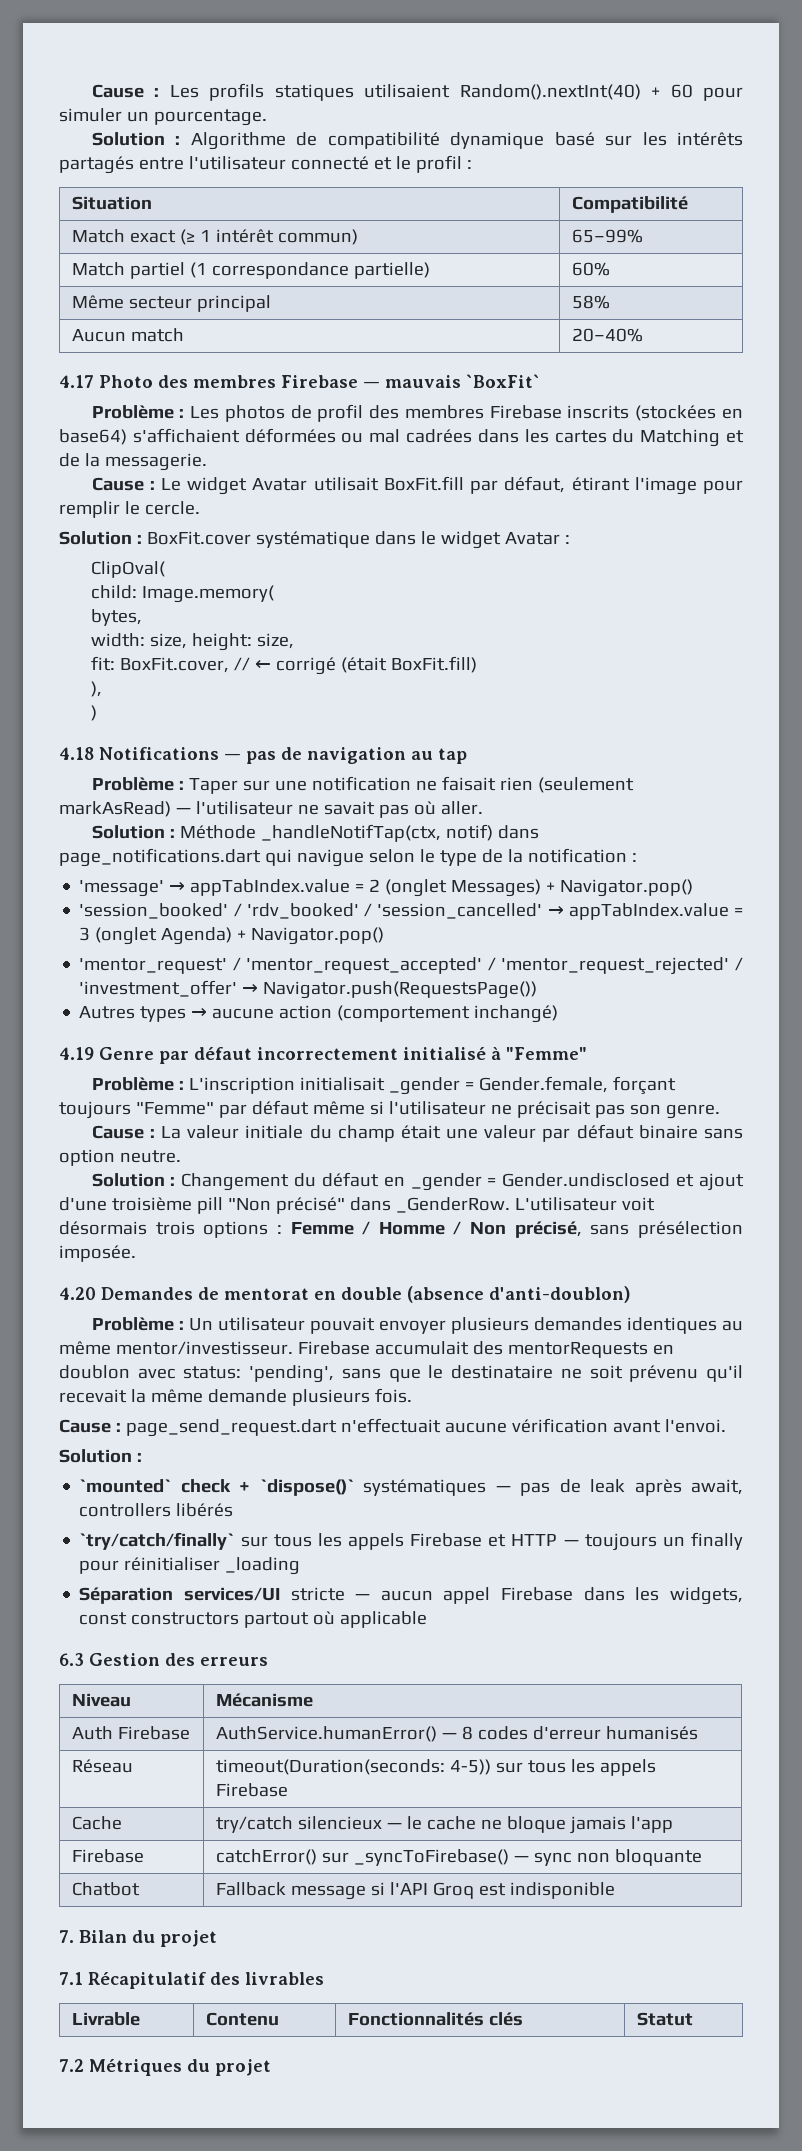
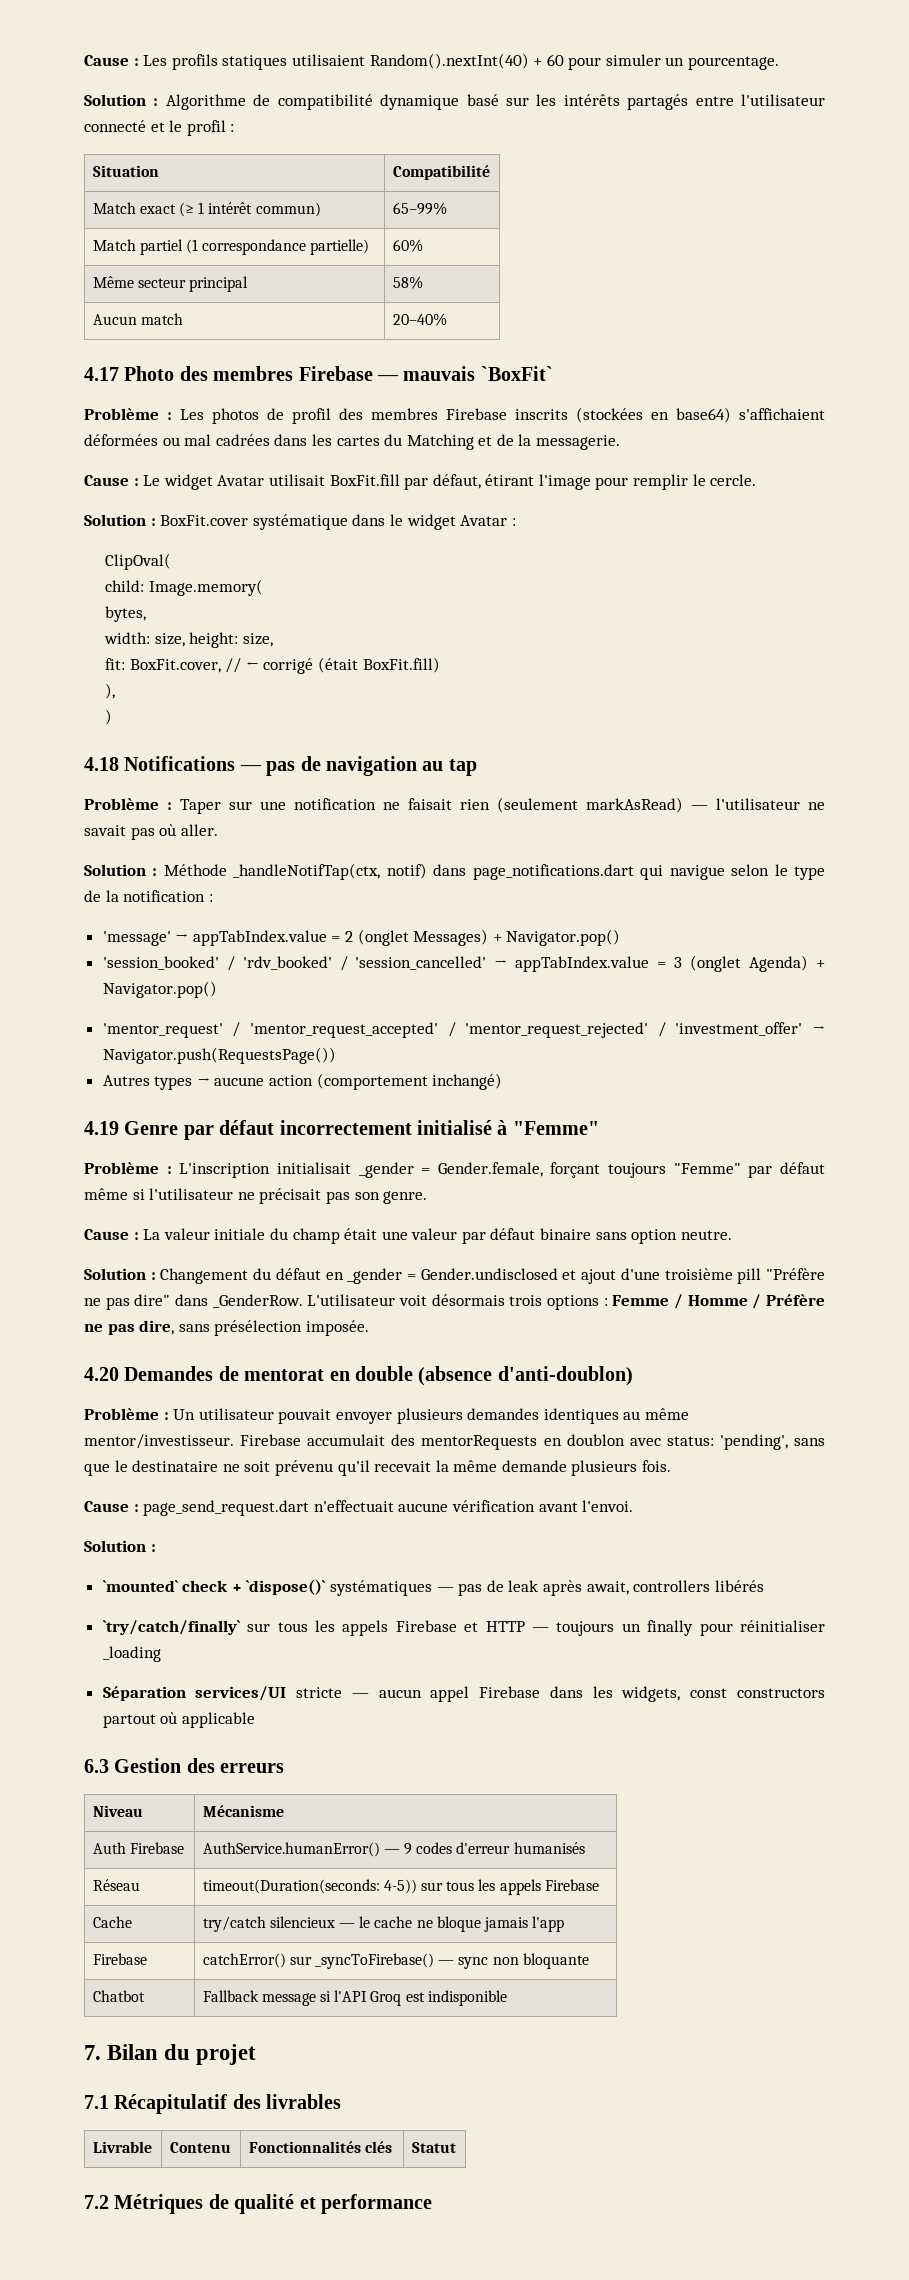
[227,1197,345,1214] "Non précisé" -> [765,1268,825,1280] [84,1294,171,1310] "Préfère ne pas dire"
[470,1221,582,1238] Non précisé, -> [765,1294,825,1306] [84,1320,175,1335] Préfère ne pas dire,
[461,1726,473,1740] 8 -> [404,1843,413,1855] 9
[187,2059,271,2076] du projet -> [208,2194,432,2214] de qualité et performance

